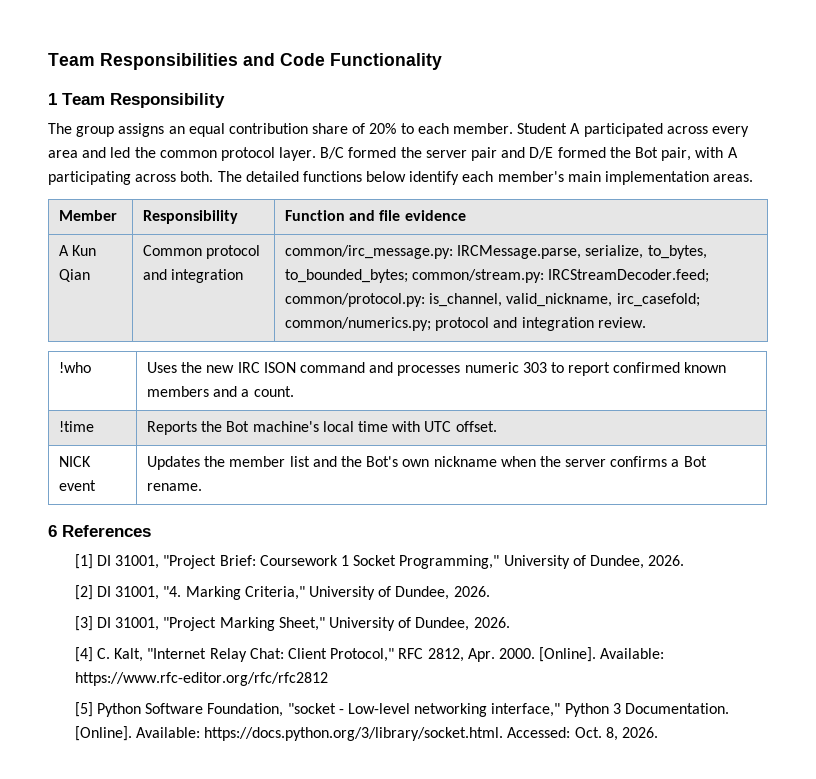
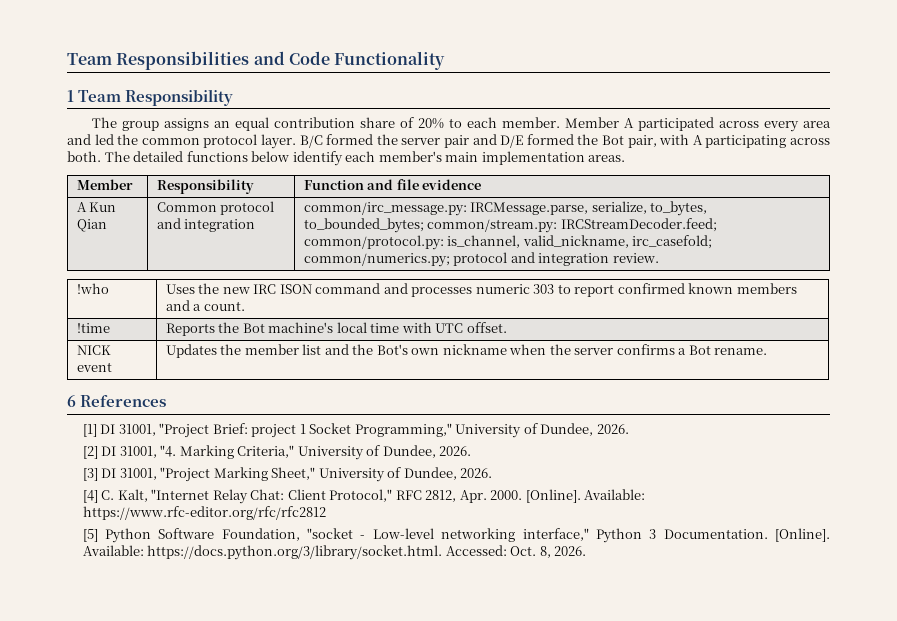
[517,123,568,134] Student -> [565,117,620,128] Member
[259,555,338,566] Coursework -> [251,424,297,438] project

